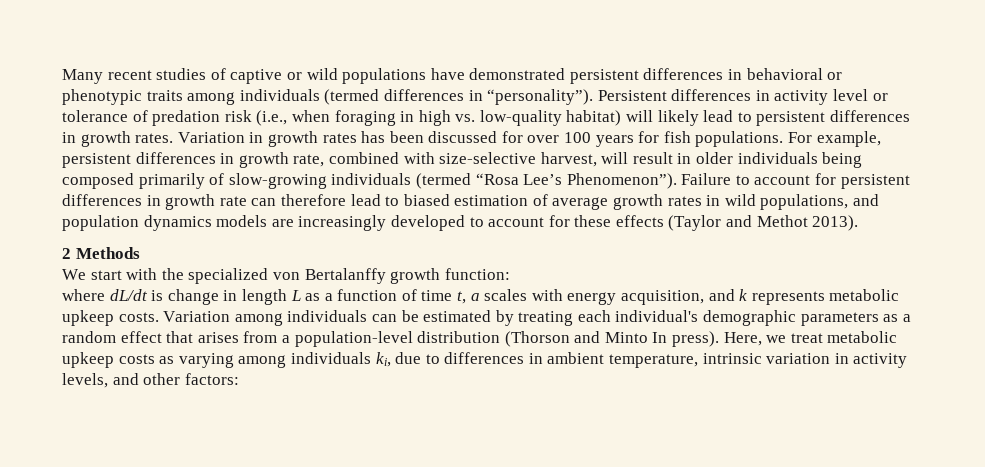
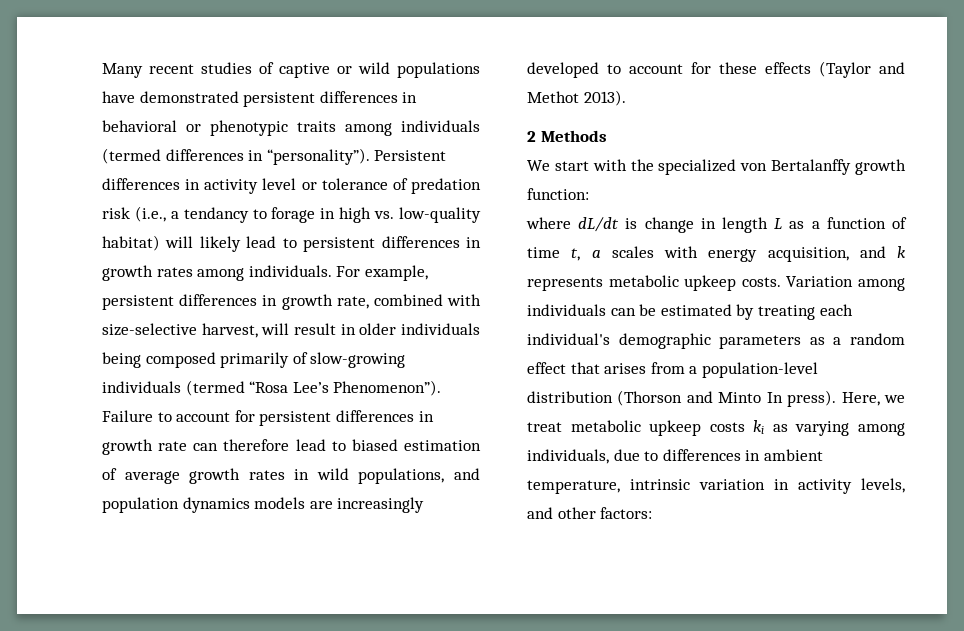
[291,110,396,126] when foraging -> [170,207,316,223] a tendancy to forage
[135,131,784,147] rates. Variation in growth rates has been discussed for over 100 years for fish populations. -> [156,265,332,281] rates among individuals.
(155, 359) none -> [753,420,765,434] ki
[290,352,391,367] individuals ki, -> [527,449,609,464] individuals,

